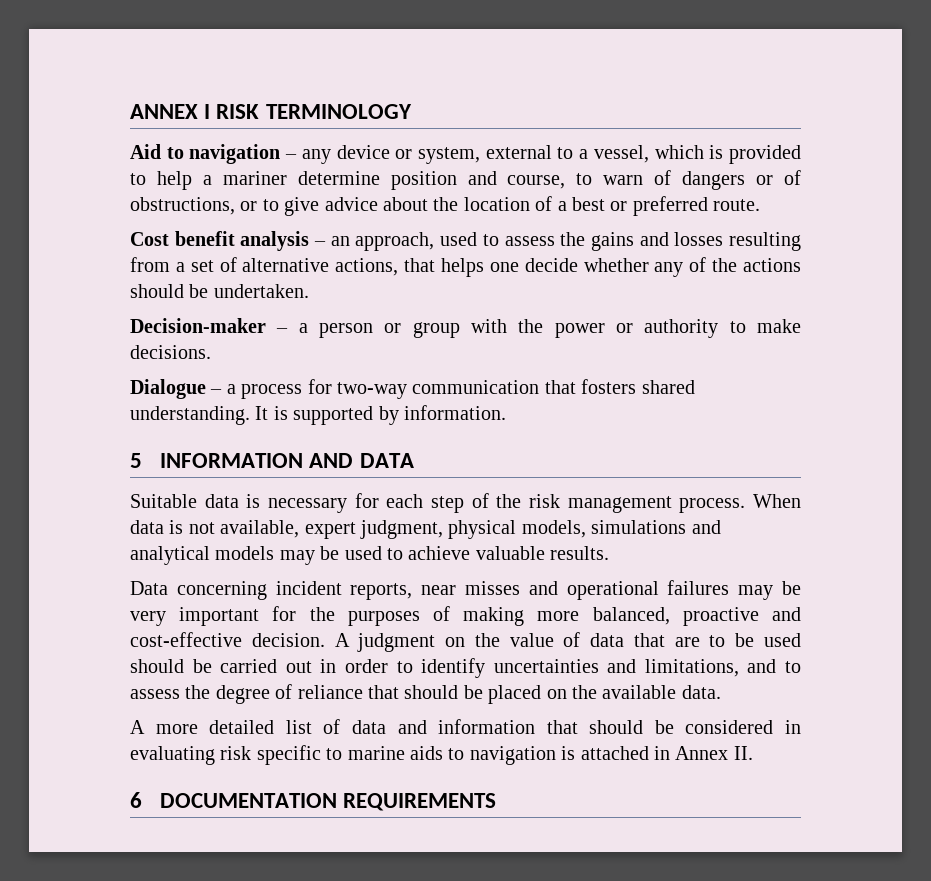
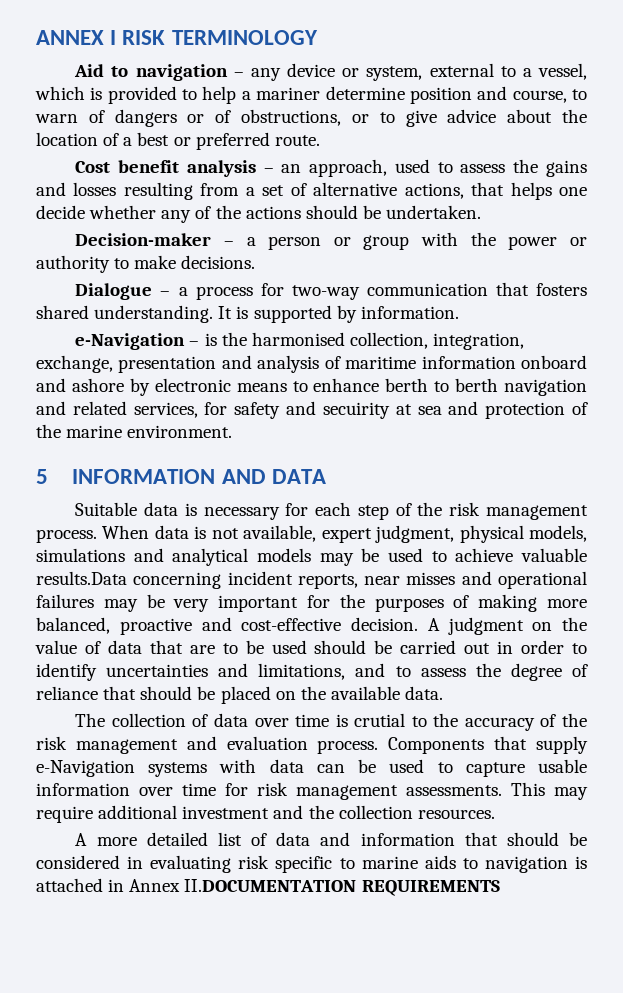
(506, 412) none -> [75,332,525,350] [36,355,588,373] [36,378,587,396] [36,401,588,419] [36,424,233,438] // e-Navigation – is the harmonised collection, integration, exchange, presentation and analysis of maritime information onboard and ashore by electronic means to enhance berth to berth navigation and related services, for safety and secuirity at sea and protection of the marine environment.
[550,546,610,560] [130,581,168,595] results. // Data -> [36,571,127,585] results.Data
(721, 692) none -> [75,713,587,731] [36,736,589,754] [36,759,587,777] [36,782,588,800] [36,805,495,823] // The collection of data over time is crutial to the accuracy of the risk management and evaluation process. Components that supply e-Navigation systems with data can be used to capture usable information over time for risk management assessments. This may require additional investment and the collection resources.
[733,746,753,760] [130,792,338,808] II. // 6 DOCUMENTATION -> [184,879,357,892] II.DOCUMENTATION

